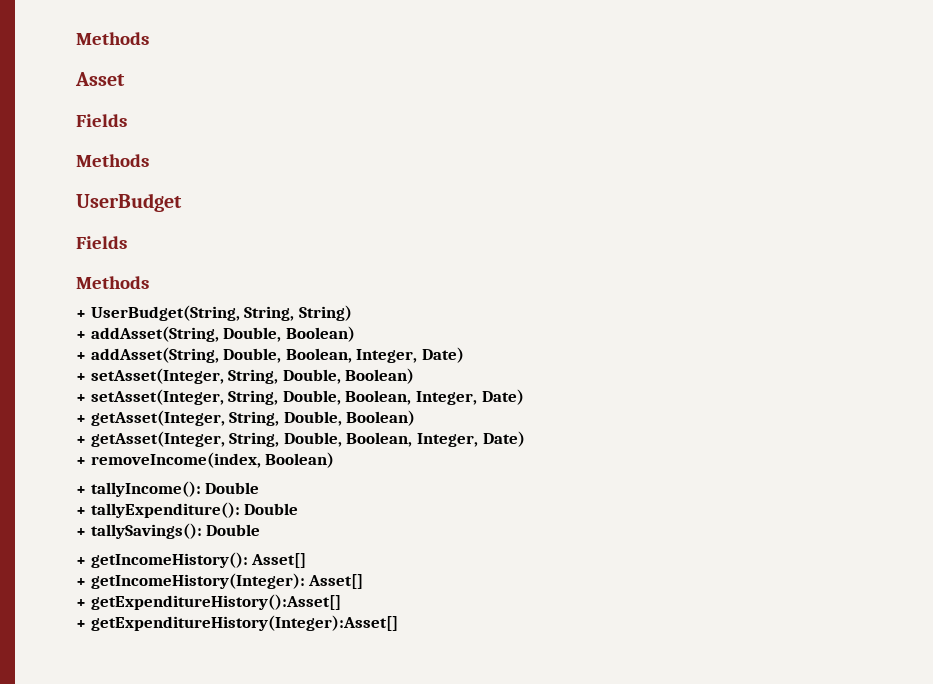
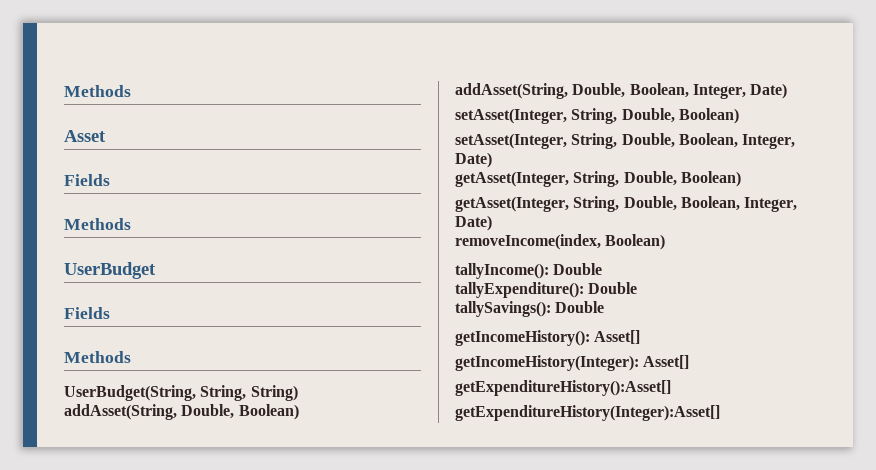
[76,310,86,318] + -> (131, 357) none
[76,331,86,339] + -> (298, 393) none
[76,352,86,360] + -> (299, 412) none
[76,373,86,381] + -> (788, 91) none
[76,394,86,402] + -> (739, 116) none
[76,415,86,423] + -> (492, 160) none
[76,436,86,444] + -> (741, 179) none
[76,457,86,465] + -> (492, 223) none
[76,486,86,494] + -> (666, 242) none
[76,507,86,515] + -> (603, 269) none
[76,528,86,536] + -> (638, 288) none
[76,557,86,565] + -> (605, 307) none
[76,578,86,586] + -> (641, 337) none
[76,599,86,607] + -> (690, 362) none
[76,620,86,628] + -> (671, 388) none

